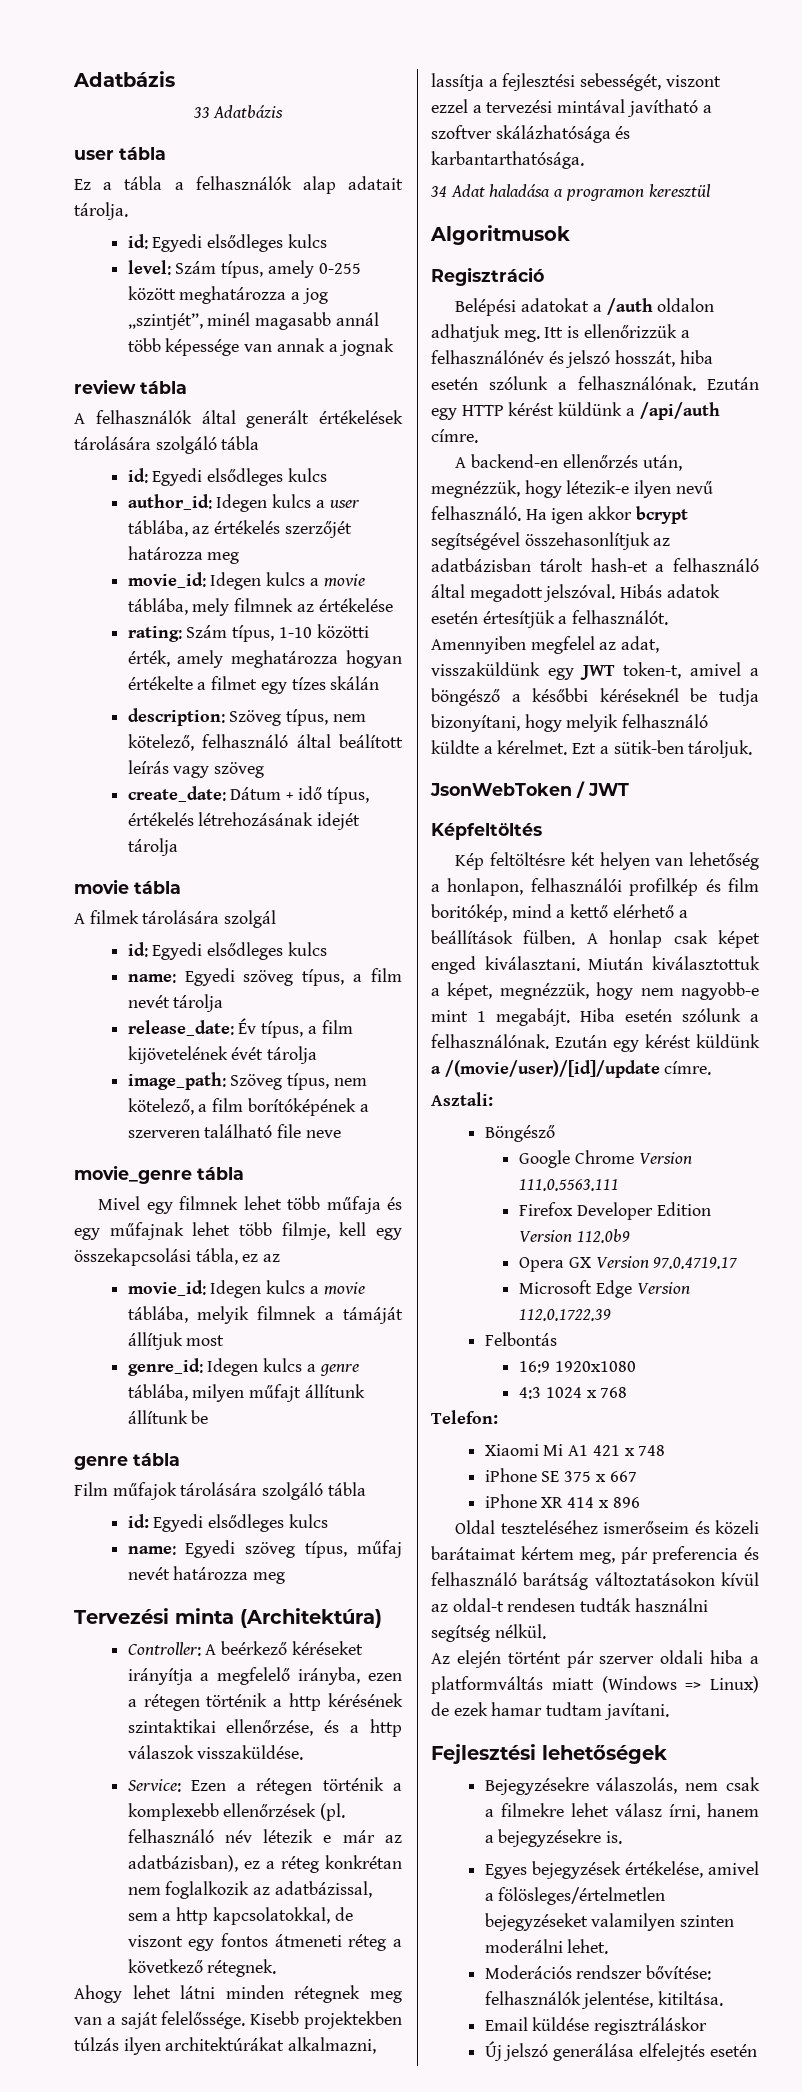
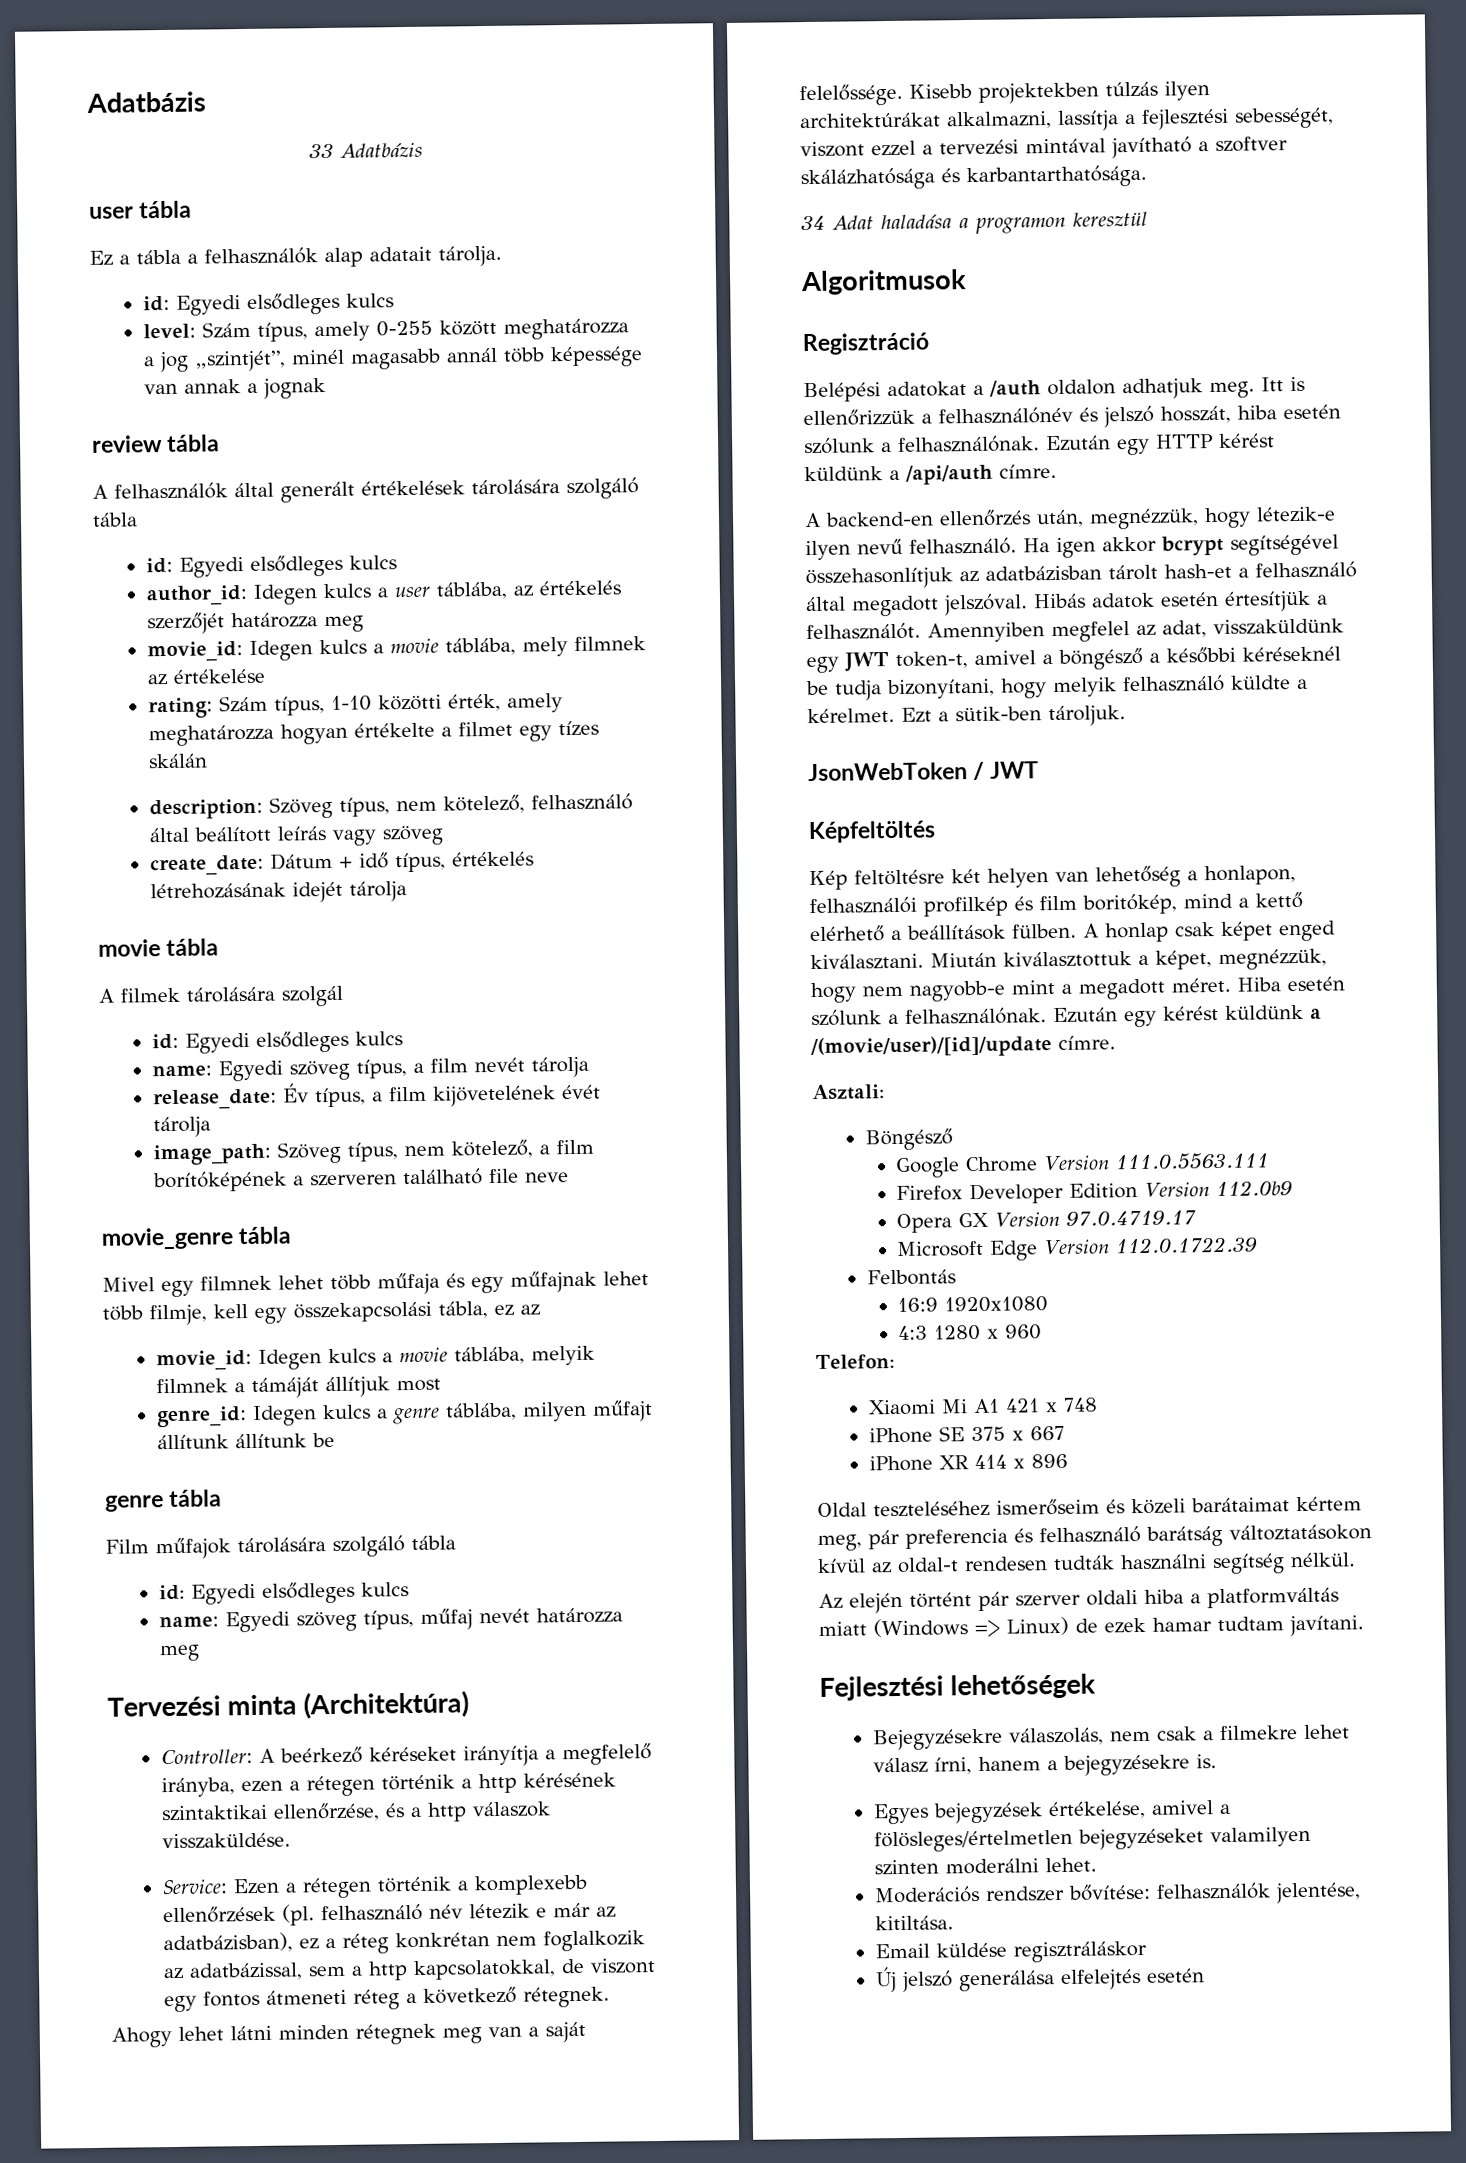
[477,1008,570,1026] 1 megabájt. -> [1061,977,1231,1000] a megadott méret.
[545,1387,628,1398] 1024 x 768 -> [934,1324,1043,1341] 1280 x 960

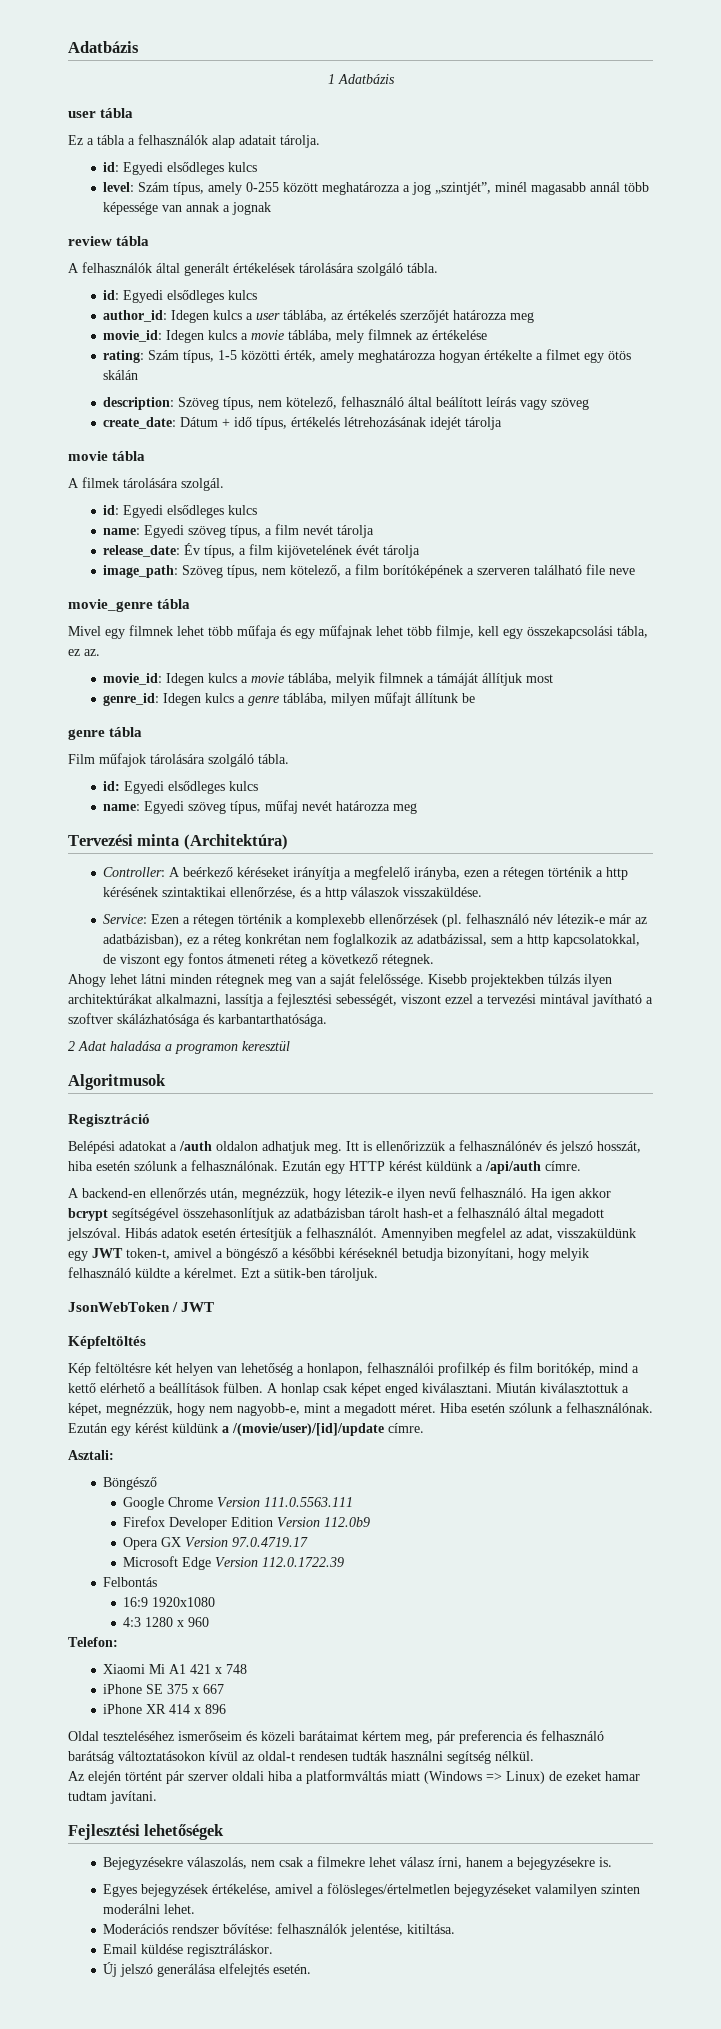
[86,91,206,113] [308,143,334,159] Adatbázis // 33 -> [68,41,139,53] [327,74,335,84] Adatbázis // 1
[92,512,138,527] tábla -> [407,263,438,273] tábla.
[330,695,372,711] 1-10 -> [218,350,238,360] 1-5
[557,720,599,737] tízes -> [608,351,632,360] ötös
[281,985,344,1007] szolgál -> [181,478,224,491] szolgál.
[520,1304,540,1316] az -> [84,649,100,656] az.
[234,1433,307,1449] állítunk -> (459, 698) none
[411,1535,456,1551] tábla -> [258,754,289,764] tábla.
[468,1903,547,1920] létezik e -> [557,914,606,924] létezik-e
[801,215,826,231] 34 -> [68,1041,75,1051] 2
[806,680,882,701] be tudja -> [402,1248,444,1261] betudja
[909,980,1006,1002] nagyobb-e -> [237,1403,300,1416] nagyobb-e,
[1104,1617,1146,1634] ezek -> [566,1771,601,1781] ezeket
[1012,1940,1147,1963] regisztráláskor -> [187,1944,274,1957] regisztráláskor.
[1146,1968,1205,1983] esetén -> [273,1964,312,1974] esetén.

